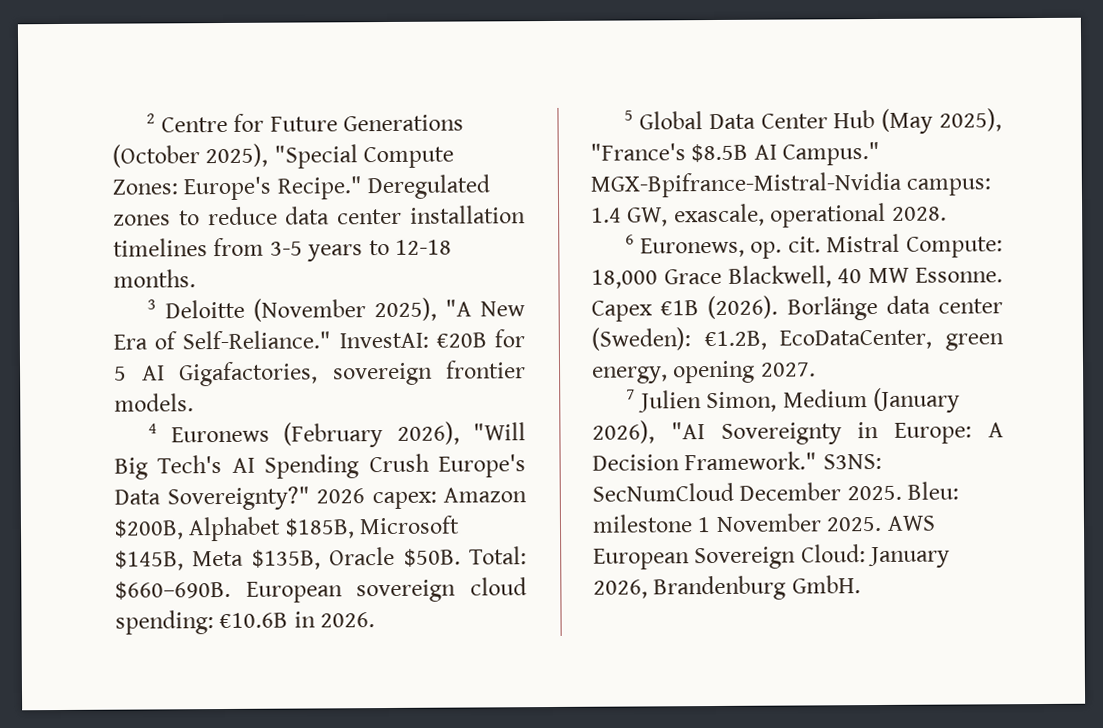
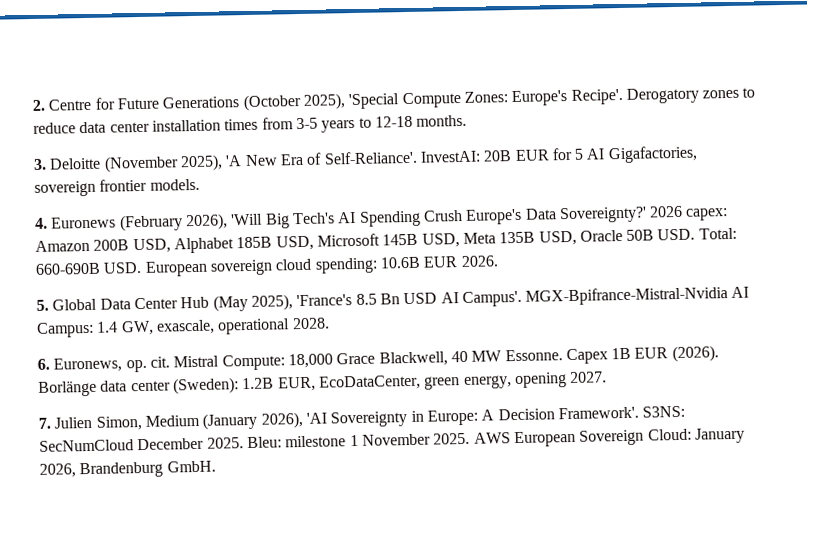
[146,113,156,124] 2 -> [32,99,46,111] 2.
[273,144,358,169] "Special -> [348,93,401,110] 'Special
[276,174,491,200] Recipe." Deregulated -> [570,87,699,105] Recipe'. Derogatory
[113,238,208,257] timelines -> [224,118,259,131] times
[147,299,157,310] 3 -> [33,158,47,170] 3.
[444,299,472,317] "A -> [225,155,243,167] 'A
[182,330,487,350] Self-Reliance." InvestAI: €20B -> [323,149,550,165] Self-Reliance'. InvestAI: 20B EUR
[148,423,158,434] 4 -> [35,217,48,229] 4.
[472,422,526,441] "Will -> [230,213,264,226] 'Will
[166,486,310,511] Sovereignty?" -> [558,206,647,224] Sovereignty?'
[114,515,461,542] [115,546,527,571] [115,580,231,600] $200B, Alphabet $185B, Microsoft $145B, Meta $135B, Oracle $50B. Total: $660–690B. -> [93,227,737,254] [35,261,143,275] 200B USD, Alphabet 185B USD, Microsoft 145B USD, Meta 135B USD, Oracle 50B USD. Total: 660-690B USD.
[219,611,316,629] €10.6B in -> [379,256,459,269] 10.6B EUR
[624,110,634,121] 5 -> [36,299,49,311] 5.
[590,141,881,166] [590,171,992,198] "France's $8.5B AI Campus." MGX-Bpifrance-Mistral-Nvidia campus: -> [296,286,750,308] [36,321,94,338] 'France's 8.5 Bn USD AI Campus'. MGX-Bpifrance-Mistral-Nvidia AI Campus:
[625,234,635,245] 6 -> [37,358,50,370] 6.
[660,300,700,316] €1B -> [611,347,669,360] 1B EUR
[703,330,767,351] €1.2B, -> [242,376,316,392] 1.2B EUR,
[626,389,636,400] 7 -> [38,417,51,429] 7.
[670,422,705,440] "AI -> [305,412,327,424] 'AI
[684,451,818,471] Framework." -> [557,406,639,420] Framework'.

